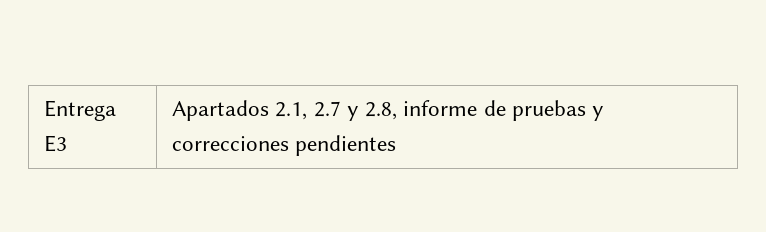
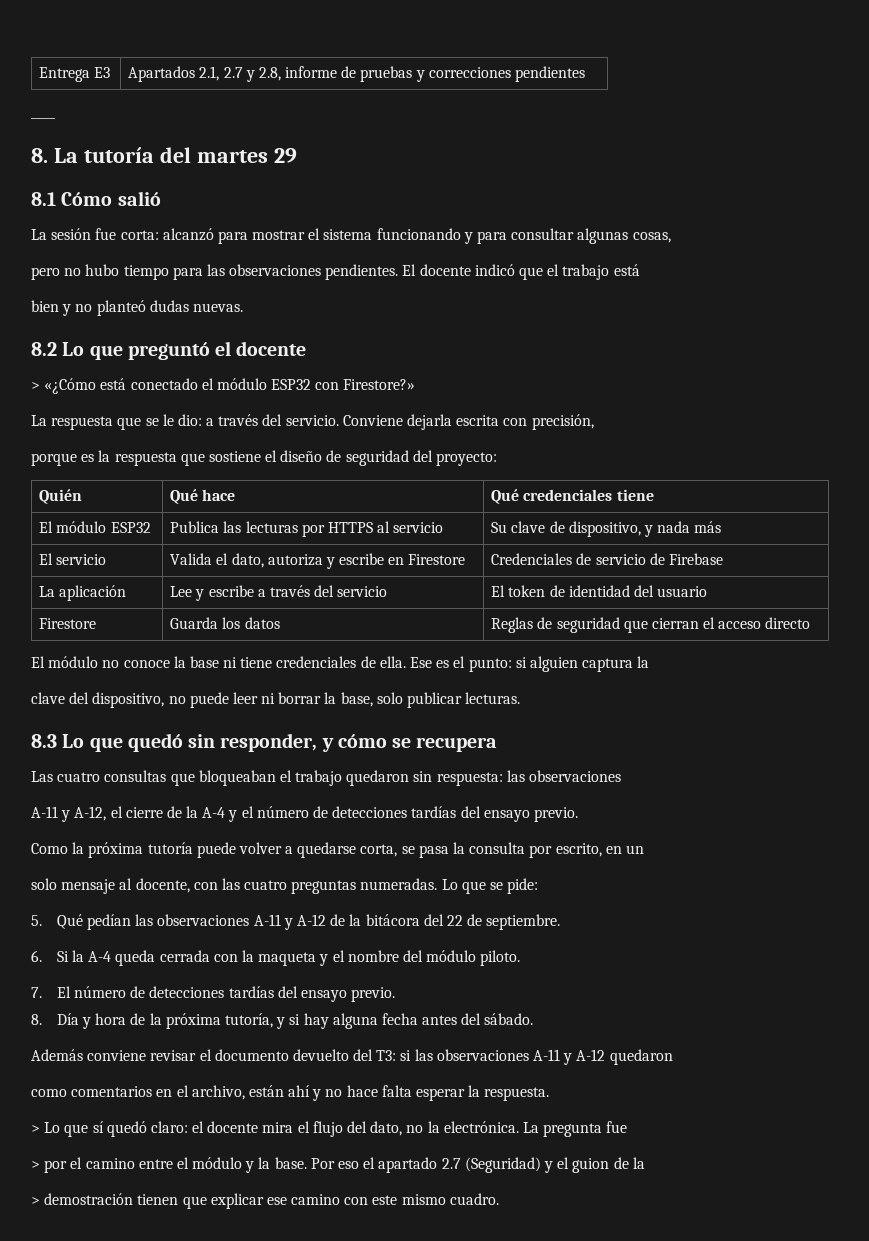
(397, 145) none -> [31,117,55,119] [31,147,297,163] [31,191,161,206] [31,228,671,244] [31,264,640,280] [31,300,243,316] [31,341,307,360] [31,378,416,394] [31,414,594,430] [31,450,498,466] [39,489,83,504] [170,489,236,504] [491,489,654,504] [39,521,151,533] [170,521,444,537] [491,521,722,537] [39,553,107,565] [170,553,466,569] [491,553,723,565] [39,585,127,601] [170,585,388,601] [491,585,708,597] [39,618,97,629] [170,617,280,629] [491,617,811,633] [31,656,650,672] [31,692,521,708] [31,733,498,752] [31,770,622,786] [31,806,578,822] [31,842,644,858] [31,878,539,894] [31,914,561,930] [31,950,521,966] [31,986,396,1002] [31,1013,534,1029] [31,1049,673,1065] [31,1085,550,1101] [31,1121,628,1137] [31,1157,645,1173] [31,1193,499,1209] // ____ // 8. La tutoría del martes 29 // 8.1 Cómo salió // La sesión fue corta: alcanzó para mostrar el sistema funcionando y para consultar algunas cosas, // pero no hubo tiempo para las observaciones pendientes. El docente indicó que el trabajo está // bien y no planteó dudas nuevas. // 8.2 Lo que preguntó el docente // > «¿Cómo está conectado el módulo ESP32 con Firestore?» // La respuesta que se le dio: a través del servicio. Conviene dejarla escrita con precisión, // porque es la respuesta que sostiene el diseño de seguridad del proyecto: // Quién | Qué hace | Qué credenciales tiene // El módulo ESP32 | Publica las lecturas por HTTPS al servicio | Su clave de dispositivo, y nada más // El servicio | Valida el dato, autoriza y escribe en Firestore | Credenciales de servicio de Firebase // La aplicación | Lee y escribe a través del servicio | El token de identidad del usuario // Firestore | Guarda los datos | Reglas de seguridad que cierran el acceso directo // El módulo no conoce la base ni tiene credenciales de ella. Ese es el punto: si alguien captura la // clave del dispositivo, no puede leer ni borrar la base, solo publicar lecturas. // 8.3 Lo que quedó sin responder, y cómo se recupera // Las cuatro consultas que bloqueaban el trabajo quedaron sin respuesta: las observaciones // A-11 y A-12, el cierre de la A-4 y el número de detecciones tardías del ensayo previo. // Como la próxima tutoría puede volver a quedarse corta, se pasa la consulta por escrito, en un // solo mensaje al docente, con las cuatro preguntas numeradas. Lo que se pide: // 5. Qué pedían las observaciones A-11 y A-12 de la bitácora del 22 de septiembre. // 6. Si la A-4 queda cerrada con la maqueta y el nombre del módulo piloto. // 7. El número de detecciones tardías del ensayo previo. // 8. Día y hora de la próxima tutoría, y si hay alguna fecha antes del sábado. // Además conviene revisar el documento devuelto del T3: si las observaciones A-11 y A-12 quedaron // como comentarios en el archivo, están ahí y no hace falta esperar la respuesta. // > Lo que sí quedó claro: el docente mira el flujo del dato, no la electrónica. La pregunta fue // > por el camino entre el módulo y la base. Por eso el apartado 2.7 (Seguridad) y el guion de la // > demostración tienen que explicar ese camino con este mismo cuadro.

